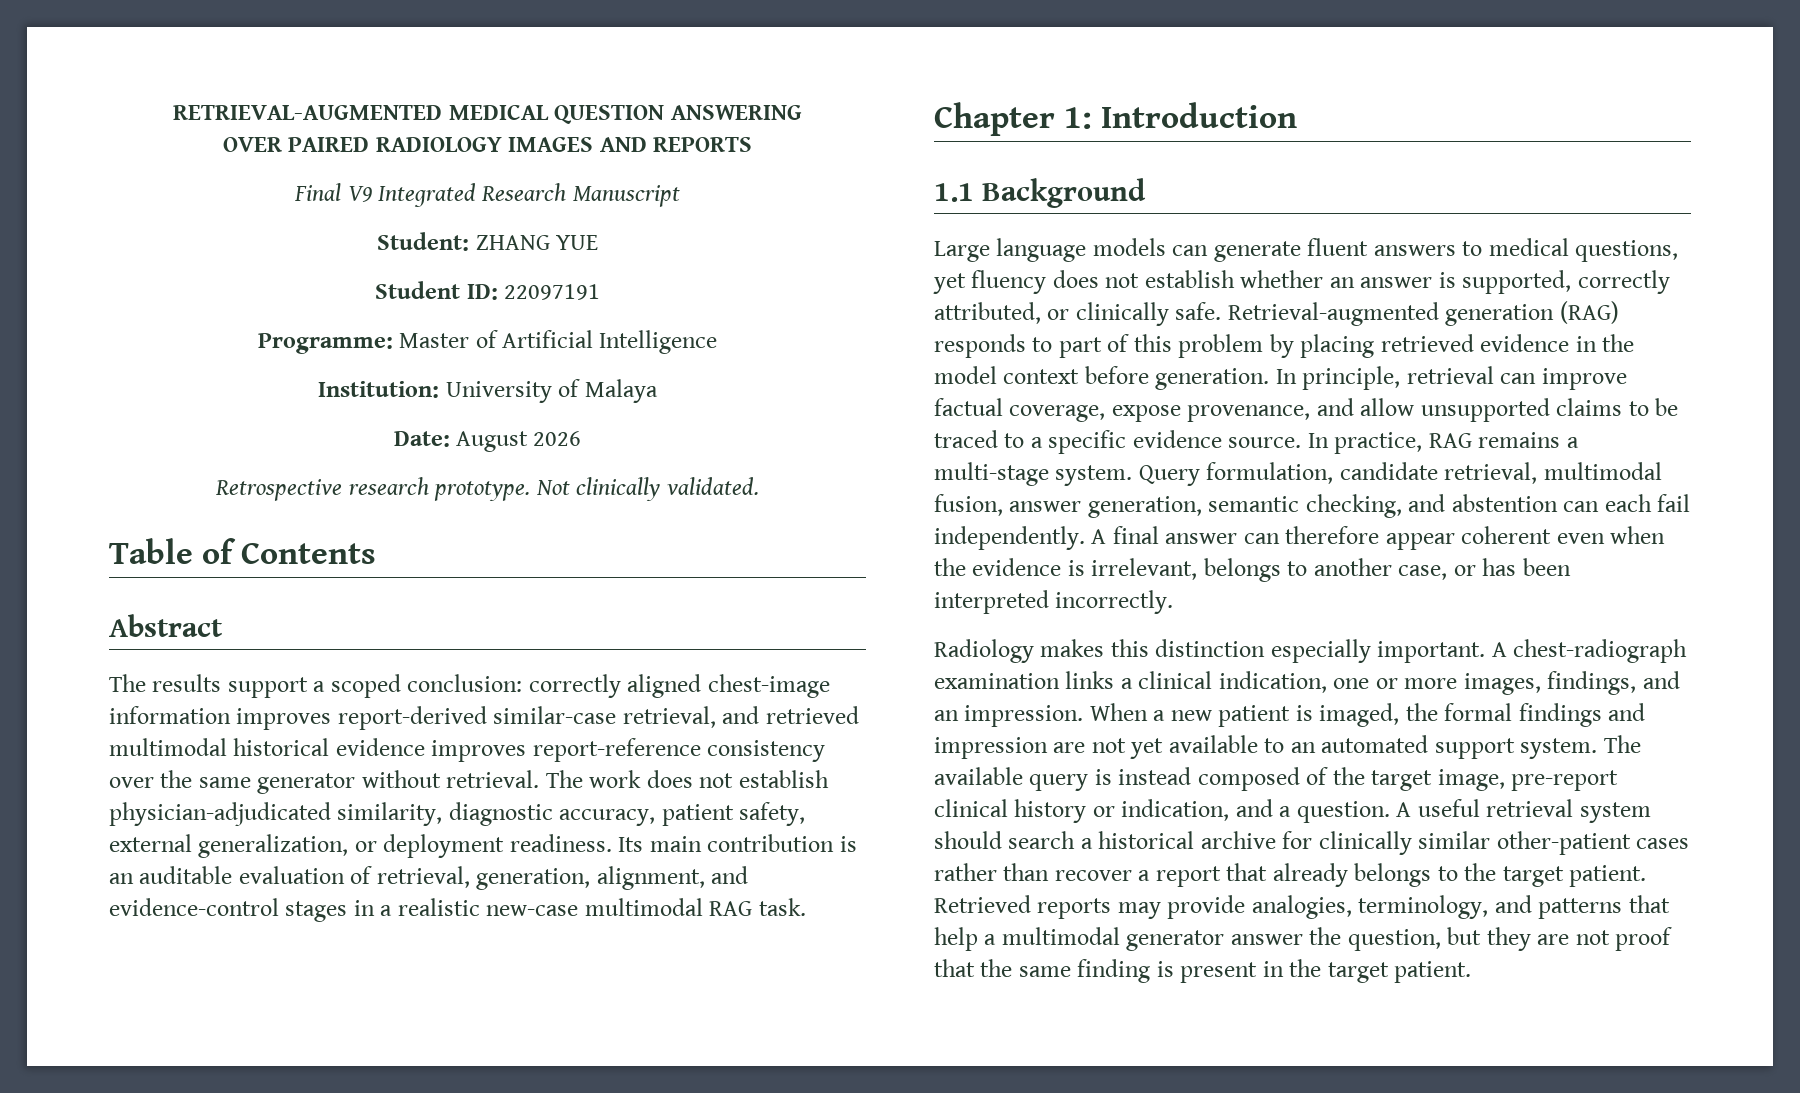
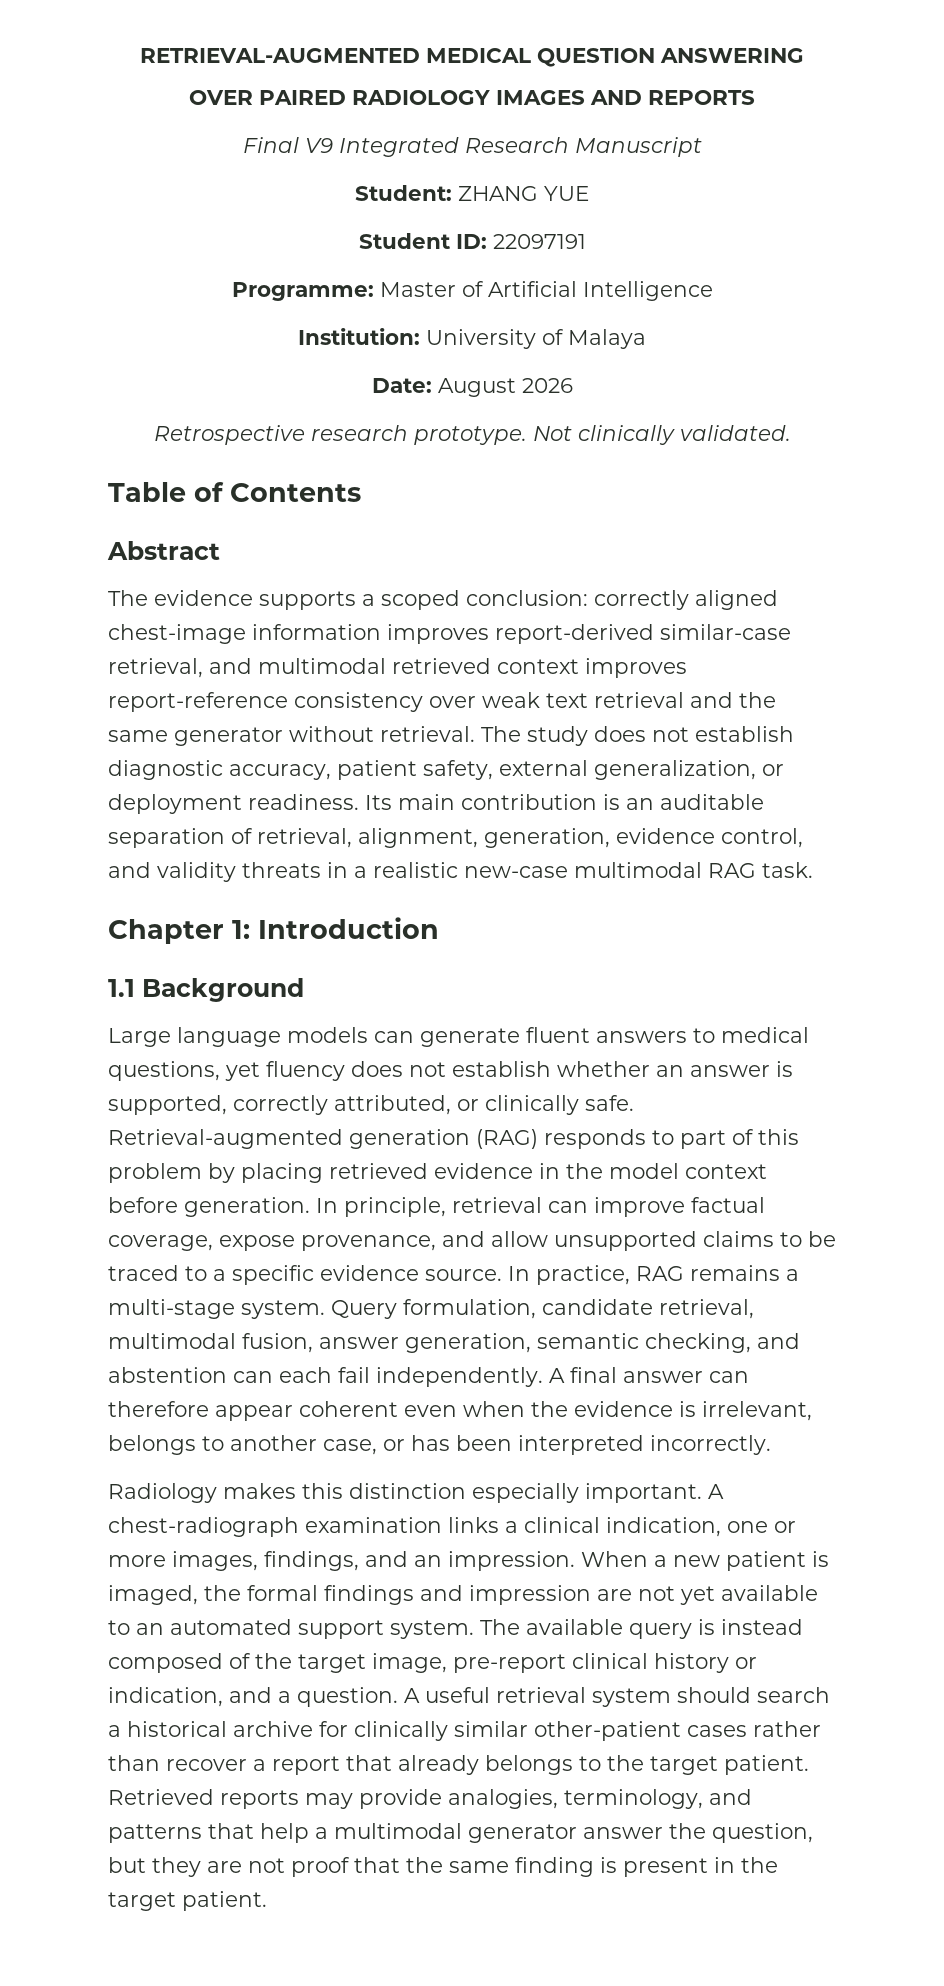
[152,674,308,698] results support -> [154,590,356,610] evidence supports
[765,706,859,724] [109,738,826,762] [109,777,154,788] retrieved multimodal historical evidence improves report-reference consistency over -> [258,658,687,678] [108,692,733,712] multimodal retrieved context improves report-reference consistency over weak text retrieval and
[589,770,829,788] [109,802,443,826] work does not establish physician-adjudicated similarity, -> [527,726,794,746] study does not establish
[238,866,345,884] evaluation -> [108,828,225,848] separation
[476,866,749,890] [109,898,348,922] generation, alignment, and evidence-control stages -> [358,828,803,848] [108,862,321,882] alignment, generation, evidence control, and validity threats

